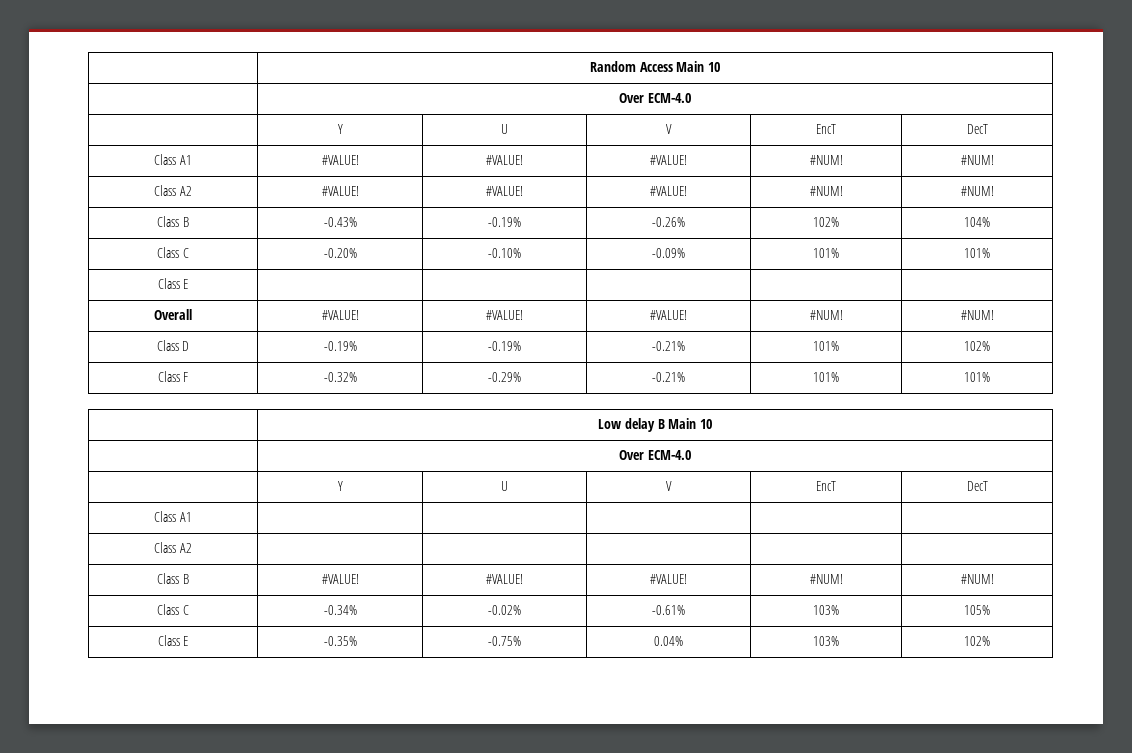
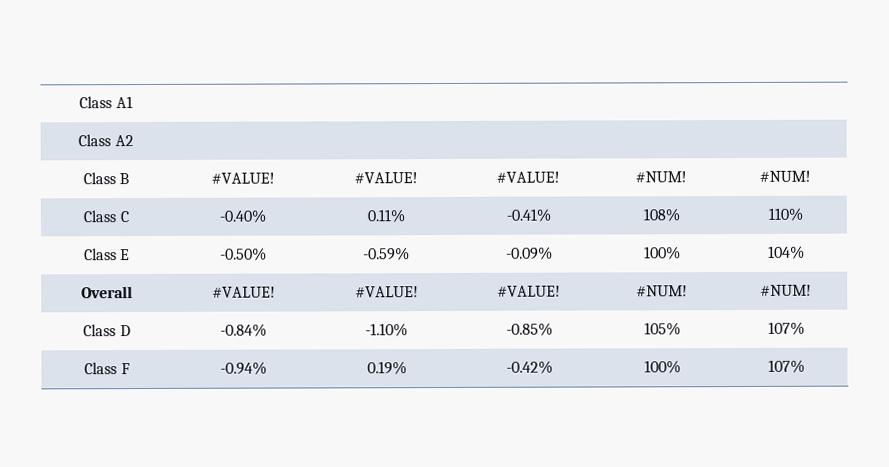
[590,61,720,72] [619,93,691,103] [337,124,343,134] [500,124,508,134] [666,124,672,134] [816,124,836,134] [966,124,988,134] [154,154,192,165] [321,155,359,165] [485,155,523,165] [650,155,687,165] [809,155,843,165] [960,155,994,165] [154,185,192,196] [321,186,359,196] [485,186,523,196] [650,186,687,196] [809,186,843,196] [960,186,994,196] [157,216,189,227] [323,217,357,227] [487,217,521,227] [652,217,685,227] [813,217,839,227] [964,217,990,227] [157,247,189,258] [323,248,357,258] [487,248,521,258] [652,248,685,258] [813,248,839,258] [964,248,990,258] [157,278,189,289] [154,309,192,320] [321,310,359,320] [485,310,523,320] [650,310,687,320] [809,310,843,320] [960,310,994,320] [156,340,190,351] [323,341,357,351] [487,341,521,351] [652,341,685,351] [813,341,839,351] [964,341,990,351] [157,371,189,382] [323,372,357,382] [487,372,521,382] [652,372,685,382] [813,372,839,382] [964,372,990,382] [598,418,712,432] [619,450,691,460] [337,481,343,491] [500,481,508,491] [666,481,672,491] [816,481,836,491] [966,481,988,491] | Random Access Main 10 // | Over ECM-4.0 // | Y | U | V | EncT | DecT // Class A1 | #VALUE! | #VALUE! | #VALUE! | #NUM! | #NUM! // Class A2 | #VALUE! | #VALUE! | #VALUE! | #NUM! | #NUM! // Class B | -0.43% | -0.19% | -0.26% | 102% | 104% // Class C | -0.20% | -0.10% | -0.09% | 101% | 101% // Class E | | | | | // Overall | #VALUE! | #VALUE! | #VALUE! | #NUM! | #NUM! // Class D | -0.19% | -0.19% | -0.21% | 101% | 102% // Class F | -0.32% | -0.29% | -0.21% | 101% | 101% // | Low delay B Main 10 // | Over ECM-4.0 // | Y | U | V | EncT | DecT // -> (79, 102) none
[323,605,357,615] [487,605,521,615] [652,605,685,615] [813,605,839,615] [964,605,990,615] [157,635,189,646] [323,636,357,646] [487,636,521,646] [654,636,683,646] [813,636,839,646] [964,636,990,646] -0.34% | -0.02% | -0.61% | 103% | 105% // Class E | -0.35% | -0.75% | 0.04% | 103% | 102% -> [219,209,266,223] [366,209,405,223] [505,208,551,222] [642,208,680,222] [767,207,803,221] [83,248,131,261] [220,247,267,261] [363,247,410,261] [505,246,553,260] [643,246,681,260] [767,245,805,259] [81,286,133,299] [211,286,276,298] [354,286,419,298] [497,285,561,297] [636,285,688,297] [760,284,812,296] [83,324,131,337] [220,323,267,337] [365,323,408,337] [505,322,553,336] [643,322,681,336] [767,321,805,335] [84,362,130,375] [220,361,267,375] [366,361,407,375] [505,360,553,374] [643,360,681,374] [767,359,805,373] -0.40% | 0.11% | -0.41% | 108% | 110% // Class E | -0.50% | -0.59% | -0.09% | 100% | 104% // Overall | #VALUE! | #VALUE! | #VALUE! | #NUM! | #NUM! // Class D | -0.84% | -1.10% | -0.85% | 105% | 107% // Class F | -0.94% | 0.19% | -0.42% | 100% | 107%

